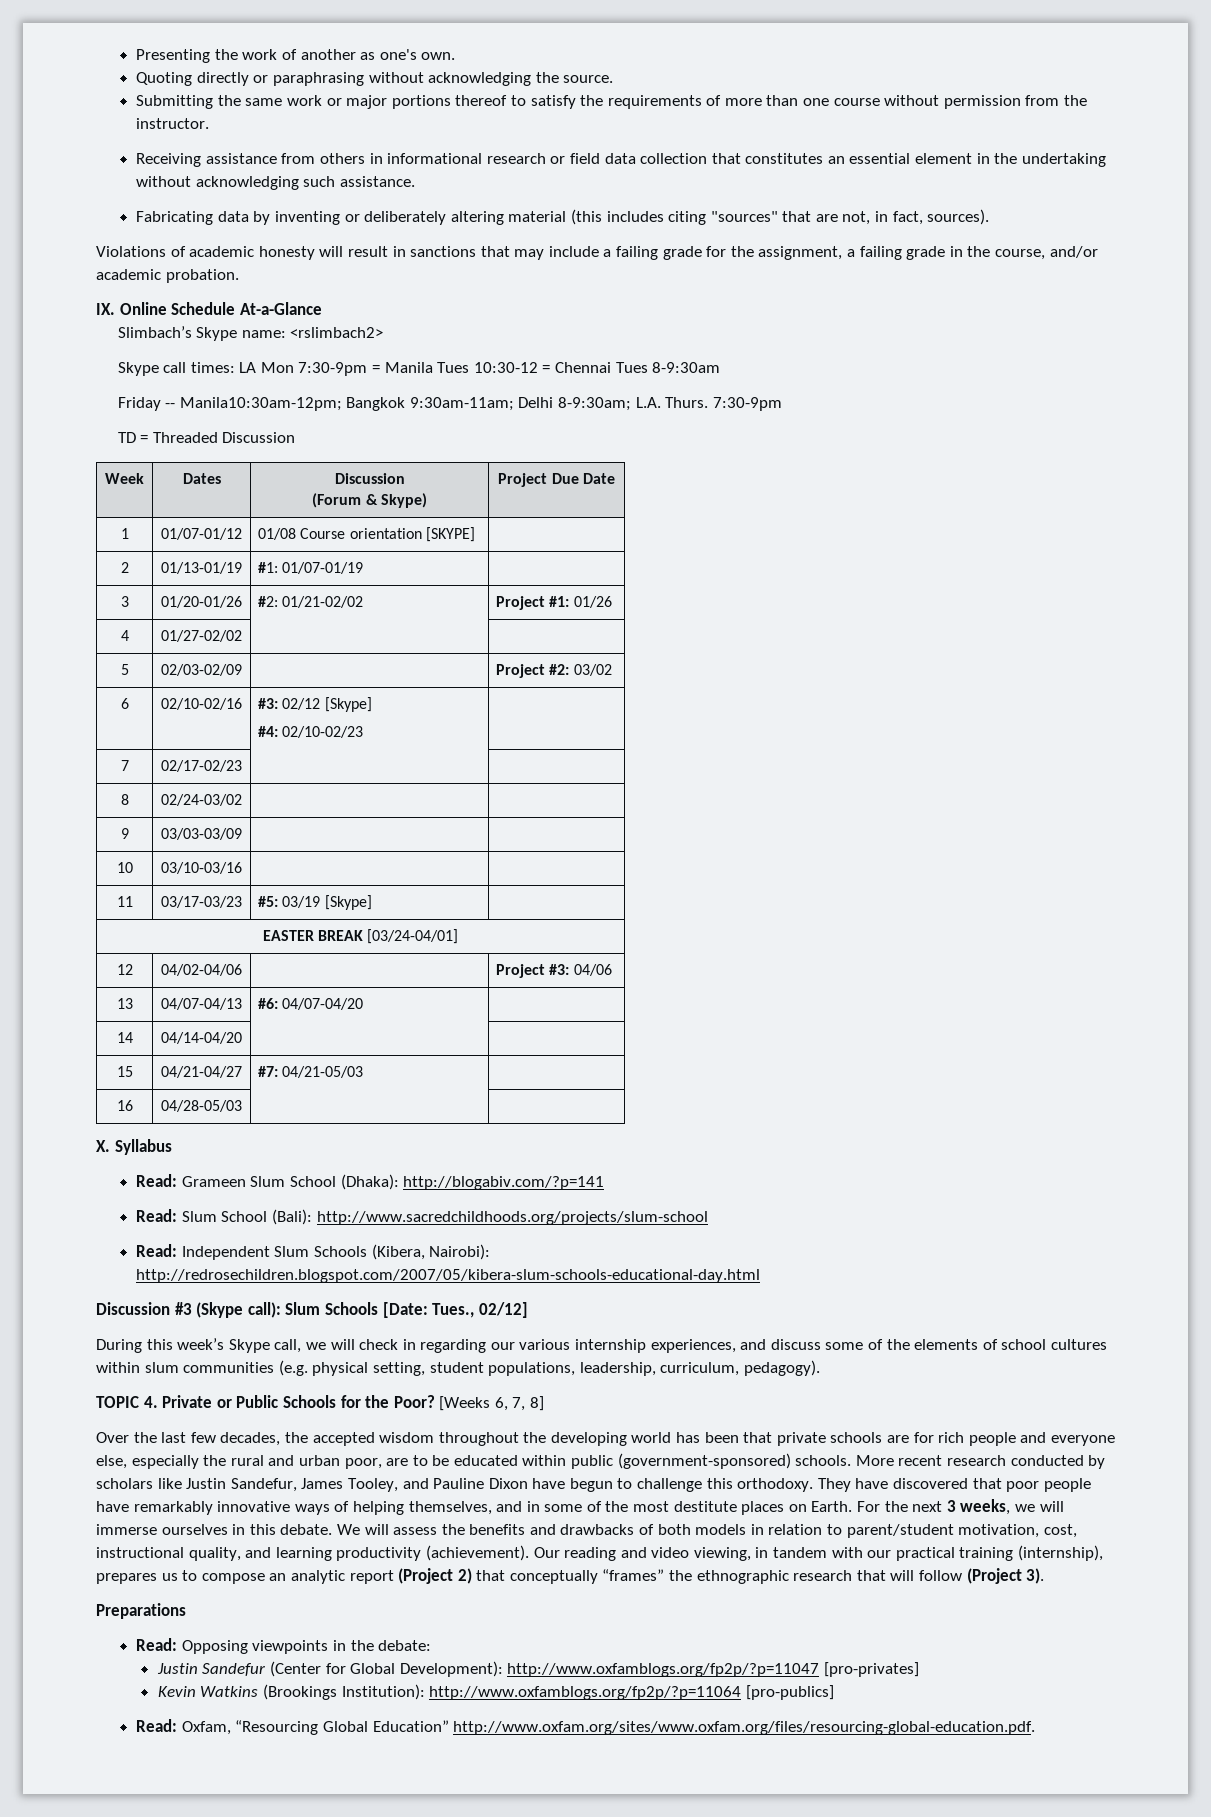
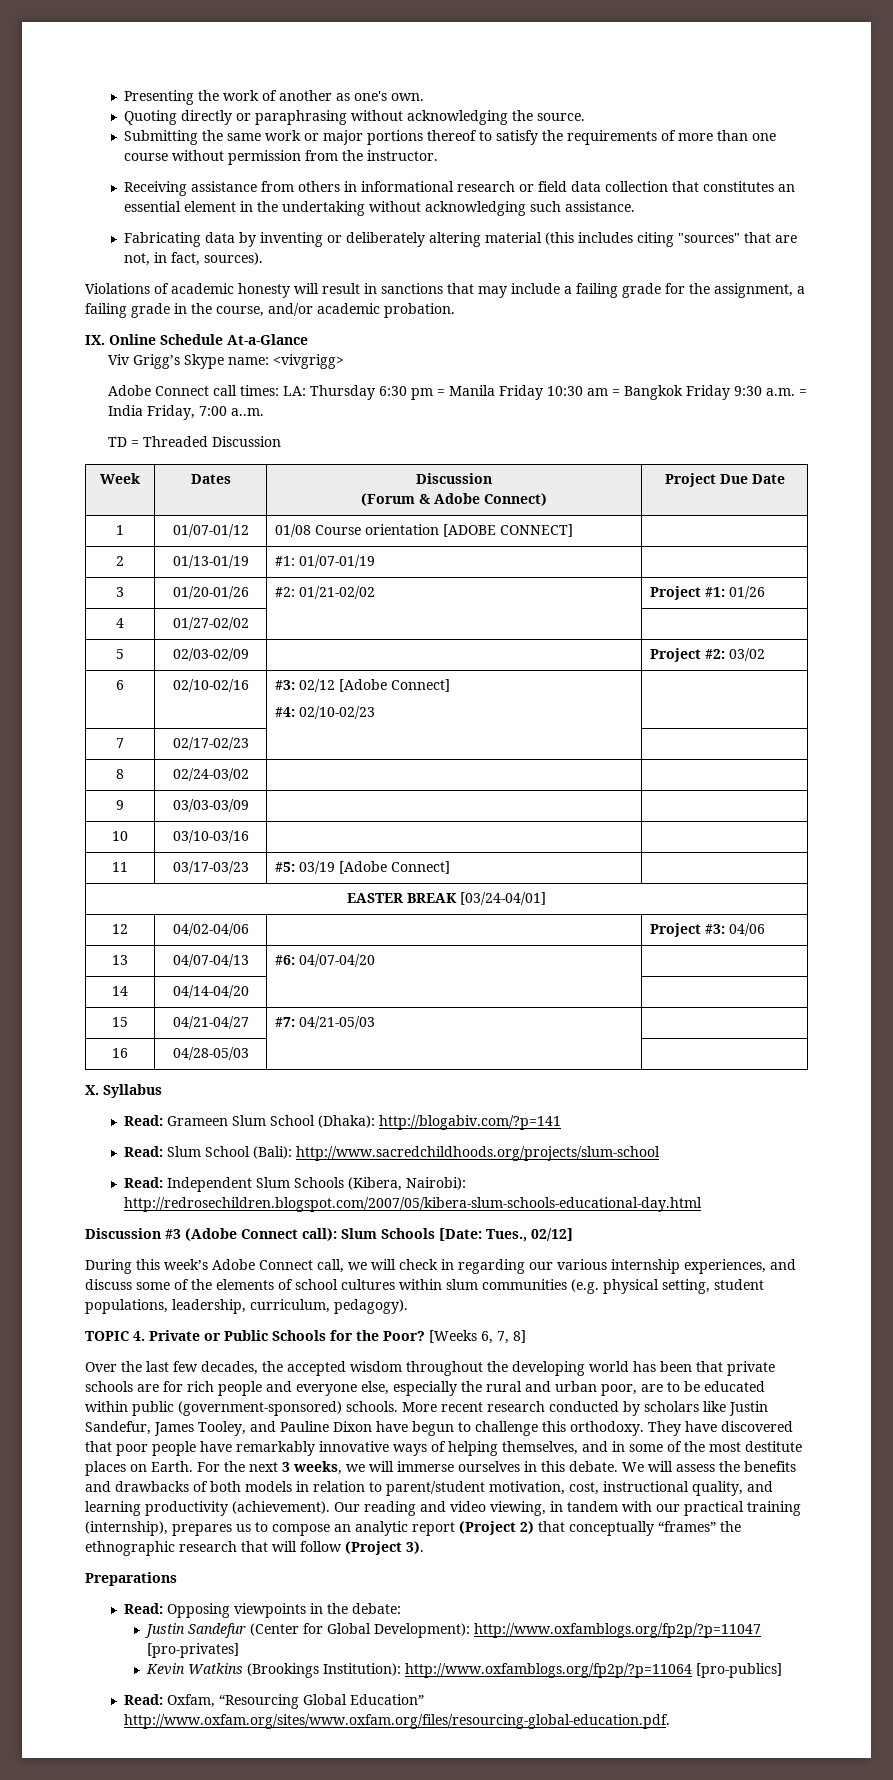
[117,326,384,341] [117,362,721,376] [117,397,782,411] Slimbach’s Skype name: <rslimbach2> // Skype call times: LA Mon 7:30-9pm = Manila Tues 10:30-12 = Chennai Tues 8-9:30am // Friday -- Manila10:30am-12pm; Bangkok 9:30am-11am; Delhi 8-9:30am; L.A. Thurs. 7:30-9pm -> [108,354,345,369] [108,385,808,400] [108,405,265,420] Viv Grigg’s Skype name: <vivgrigg> // Adobe Connect call times: LA: Thursday 6:30 pm = Manila Friday 10:30 am = Bangkok Friday 9:30 a.m. = India Friday, 7:00 a..m.
[380,493,427,508] Skype) -> [434,493,547,506] Adobe Connect)
[425,527,475,542] [SKYPE] -> [443,524,574,537] [ADOBE CONNECT]
[324,697,372,712] [Skype] -> [339,679,451,692] [Adobe Connect]
[324,895,372,910] [Skype] -> [339,861,451,874] [Adobe Connect]
[196,1302,244,1318] (Skype -> [185,1228,298,1241] (Adobe Connect
[228,1339,270,1353] Skype -> [212,1259,313,1270] Adobe Connect

